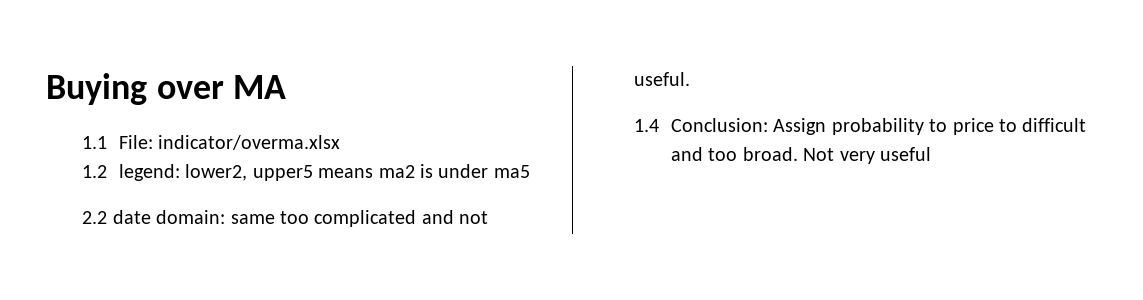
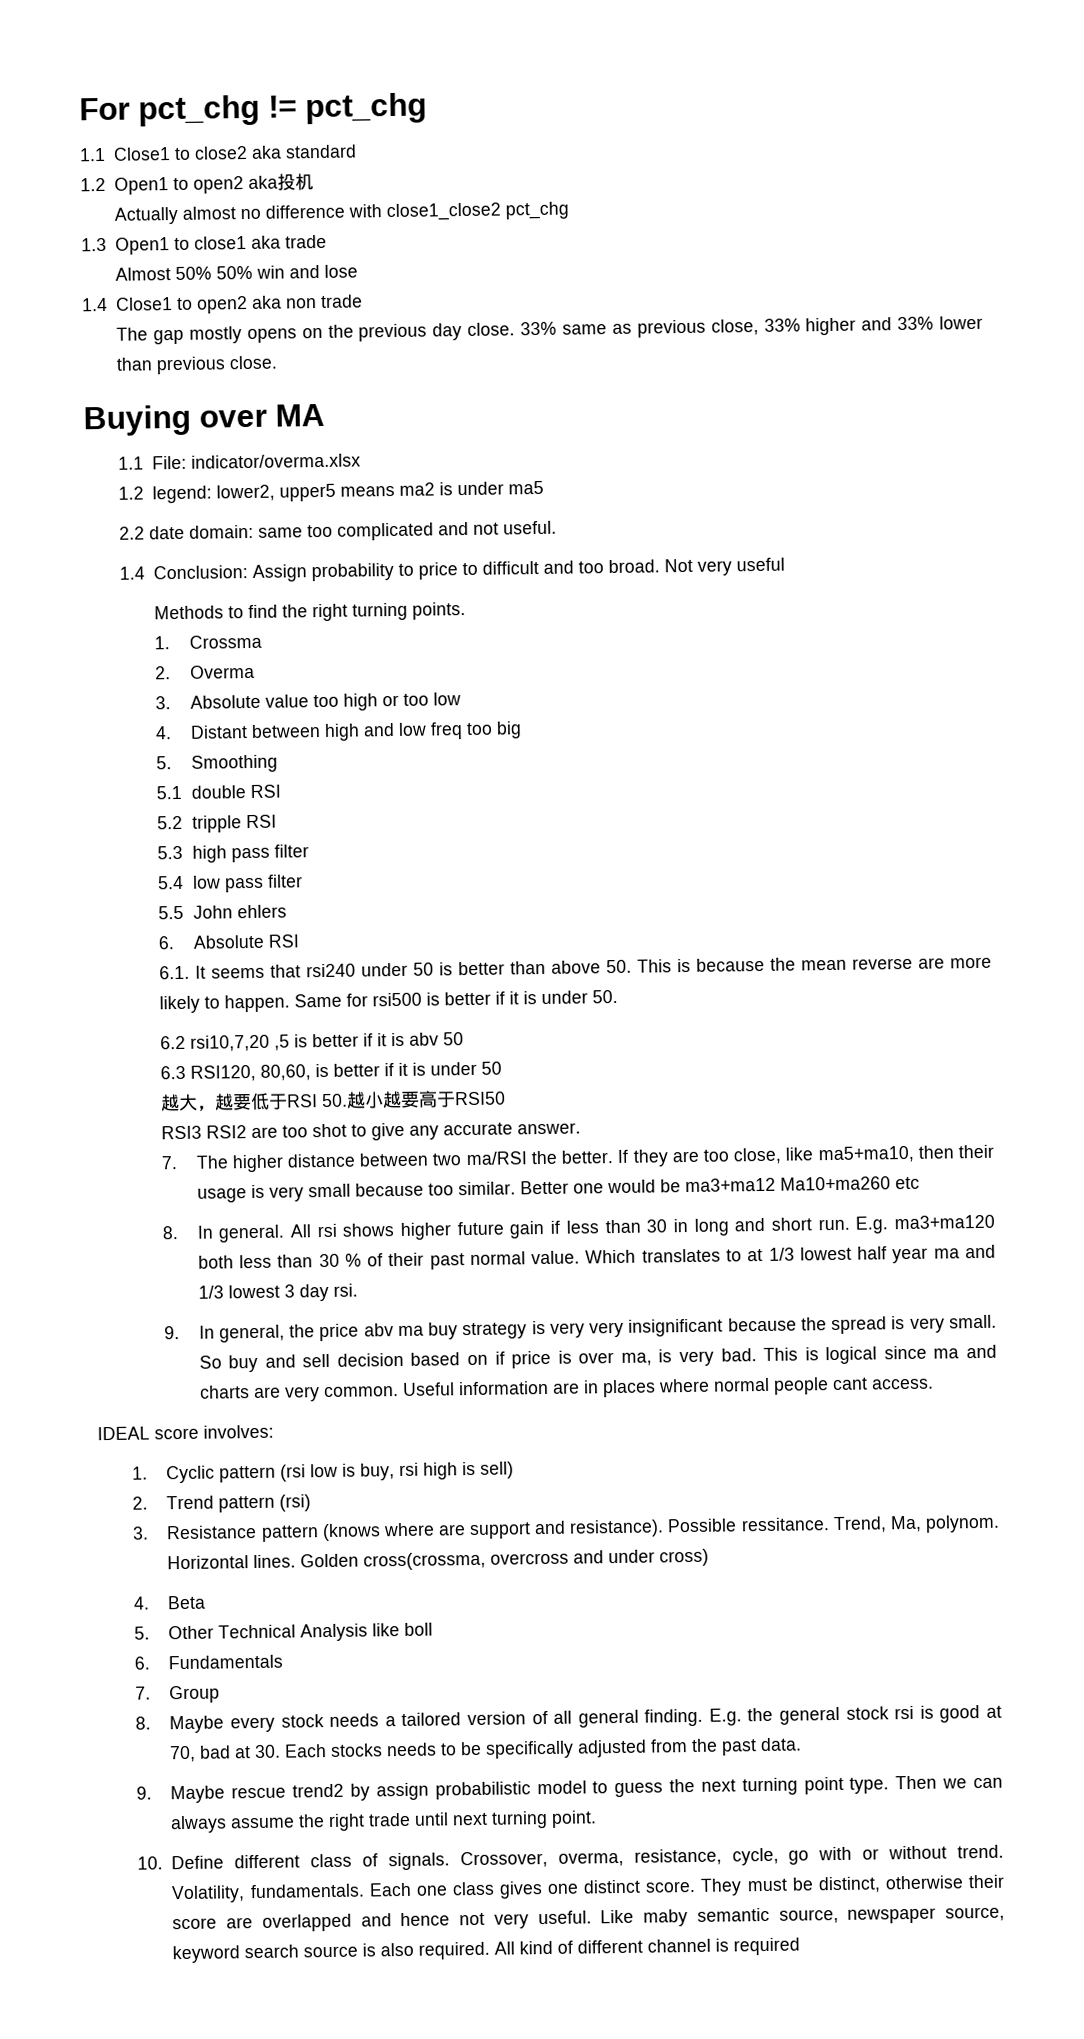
(46, 89) none -> [79,92,427,127] [79,144,358,162] [80,173,315,195] [114,201,570,225] [81,234,328,255] [115,264,359,281] [82,294,364,314] [116,315,984,345] [116,355,279,375] For pct_chg != pct_chg // 1.1 Close1 to close2 aka standard // 1.2 Open1 to open2 aka投机 // Actually almost no difference with close1_close2 pct_chg // 1.3 Open1 to close1 aka trade // Almost 50% 50% win and lose // 1.4 Close1 to open2 aka non trade // The gap mostly opens on the previous day close. 33% same as previous close, 33% higher and 33% lower than previous close. //
(931, 154) none -> [154,602,467,622] [154,634,262,650] [155,664,255,680] [155,692,461,711] [155,721,522,741] [156,754,278,773] [156,784,281,800] [157,814,277,833] [157,844,309,863] [157,874,303,893] [158,904,287,920] [158,934,299,950] [159,956,992,980] [159,989,619,1014] [160,1032,465,1052] [160,1061,503,1082] [160,1090,507,1112] [161,1122,582,1141] [161,1144,994,1173] [196,1176,920,1203] [162,1214,996,1243] [197,1244,996,1270] [197,1283,358,1302] [164,1314,998,1343] [198,1344,997,1373] [199,1377,934,1402] [97,1424,274,1441] [132,1461,515,1484] [132,1494,312,1513] [132,1514,1001,1542] [167,1548,710,1571] [133,1595,207,1610] [134,1622,434,1642] [134,1654,284,1670] [135,1685,221,1704] [135,1705,1003,1734] [169,1737,803,1763] [136,1775,1004,1804] [170,1810,598,1834] [137,1844,1005,1871] [171,1874,1005,1904] [172,1906,1005,1932] [172,1937,801,1964] // Methods to find the right turning points. // 1. Crossma // 2. Overma // 3. Absolute value too high or too low // 4. Distant between high and low freq too big // 5. Smoothing // 5.1 double RSI // 5.2 tripple RSI // 5.3 high pass filter // 5.4 low pass filter // 5.5 John ehlers // 6. Absolute RSI // 6.1. It seems that rsi240 under 50 is better than above 50. This is because the mean reverse are more likely to happen. Same for rsi500 is better if it is under 50. // 6.2 rsi10,7,20 ,5 is better if it is abv 50 // 6.3 RSI120, 80,60, is better if it is under 50 // 越大，越要低于RSI 50.越小越要高于RSI50 // RSI3 RSI2 are too shot to give any accurate answer. // 7. The higher distance between two ma/RSI the better. If they are too close, like ma5+ma10, then their usage is very small because too similar. Better one would be ma3+ma12 Ma10+ma260 etc // 8. In general. All rsi shows higher future gain if less than 30 in long and short run. E.g. ma3+ma120 both less than 30 % of their past normal value. Which translates to at 1/3 lowest half year ma and 1/3 lowest 3 day rsi. // 9. In general, the price abv ma buy strategy is very very insignificant because the spread is very small. So buy and sell decision based on if price is over ma, is very bad. This is logical since ma and charts are very common. Useful information are in places where normal people cant access. // IDEAL score involves: // 1. Cyclic pattern (rsi low is buy, rsi high is sell) // 2. Trend pattern (rsi) // 3. Resistance pattern (knows where are support and resistance). Possible ressitance. Trend, Ma, polynom. Horizontal lines. Golden cross(crossma, overcross and under cross) // 4. Beta // 5. Other Technical Analysis like boll // 6. Fundamentals // 7. Group // 8. Maybe every stock needs a tailored version of all general finding. E.g. the general stock rsi is good at 70, bad at 30. Each stocks needs to be specifically adjusted from the past data. // 9. Maybe rescue trend2 by assign probabilistic model to guess the next turning point type. Then we can always assume the right trade until next turning point. // 10. Define different class of signals. Crossover, overma, resistance, cycle, go with or without trend. Volatility, fundamentals. Each one class gives one distinct score. They must be distinct, otherwise their score are overlapped and hence not very useful. Like maby semantic source, newspaper source, keyword search source is also required. All kind of different channel is required

